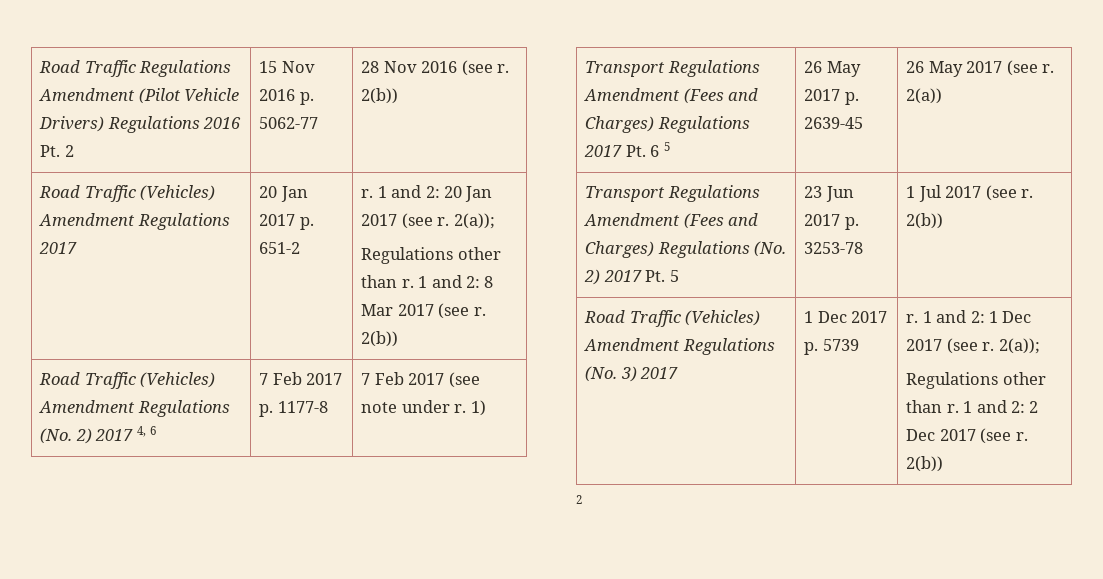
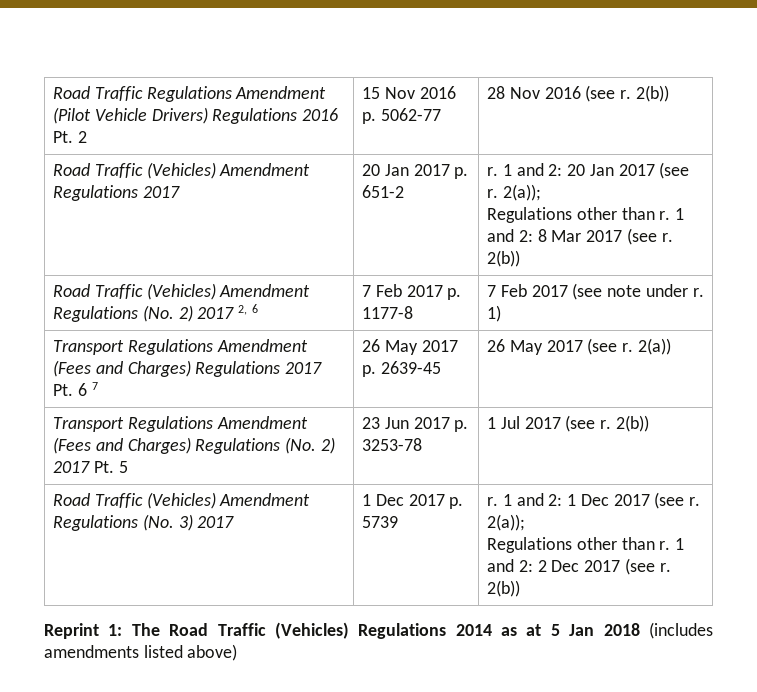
[136,426,146,437] 4, -> [238,305,248,315] 2,
[663,142,670,151] 5 -> [91,382,98,390] 7
[576,495,582,504] 2 -> [44,622,714,639] [44,644,238,661] Reprint 1: The Road Traffic (Vehicles) Regulations 2014 as at 5 Jan 2018 (includes amendments listed above)

